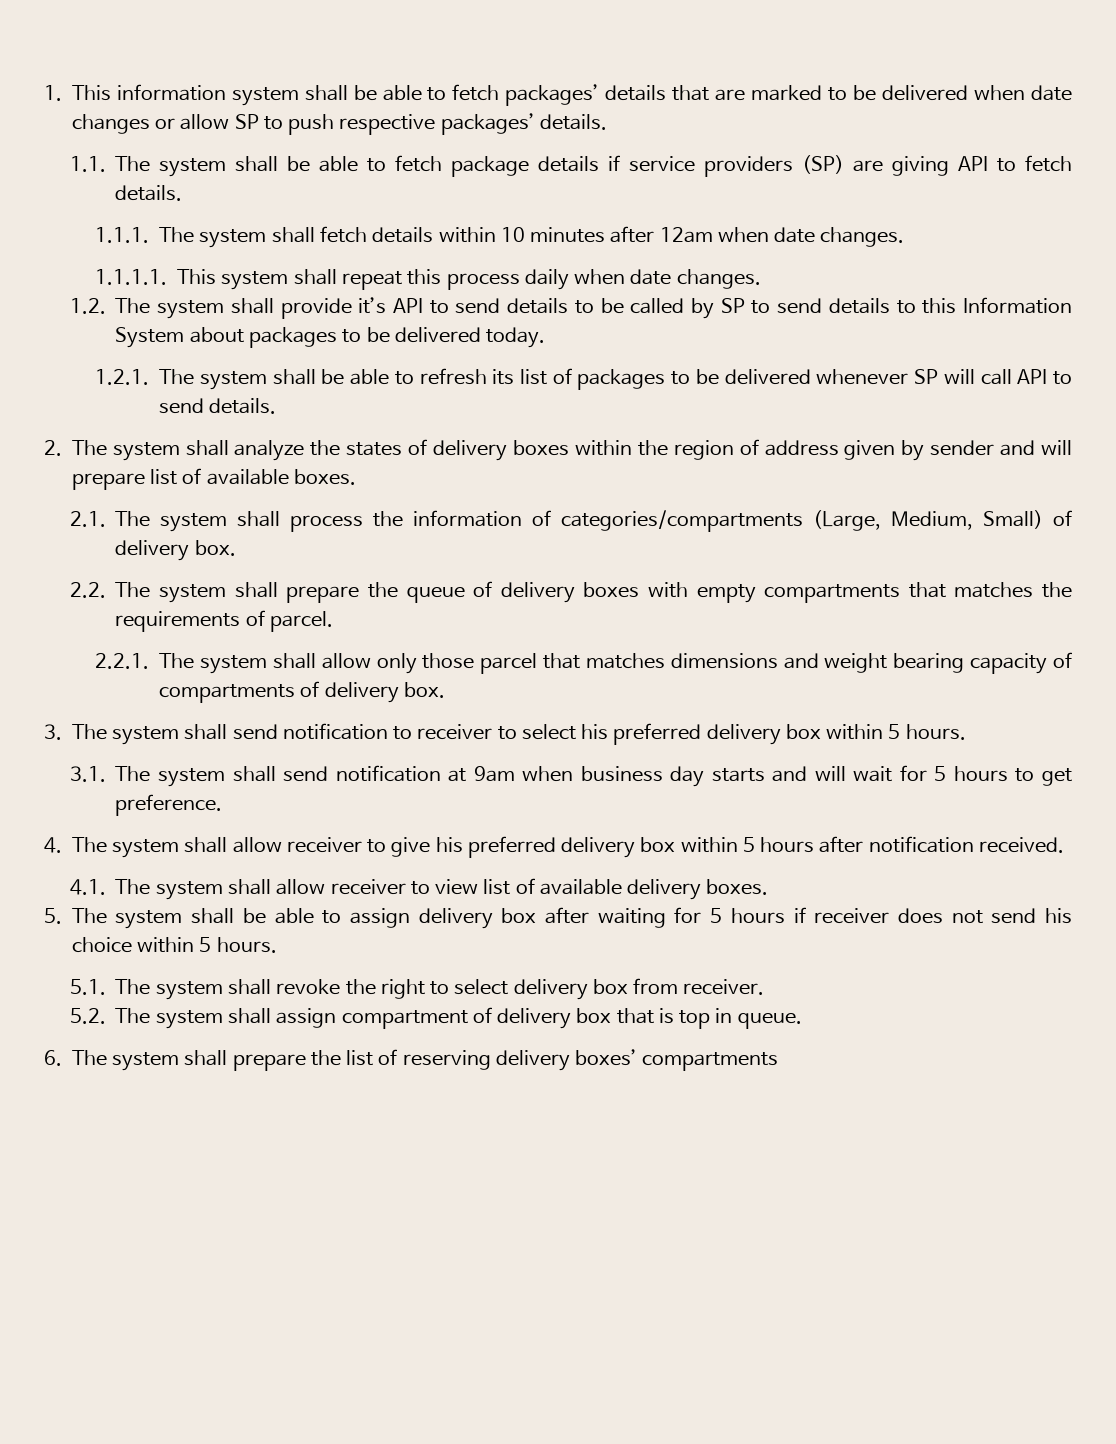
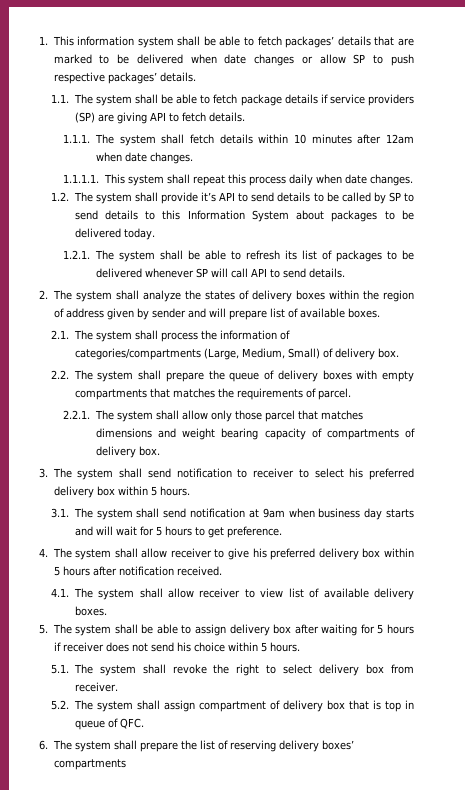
[737,1013,802,1029] queue. -> [74,718,144,730] queue of QFC.

